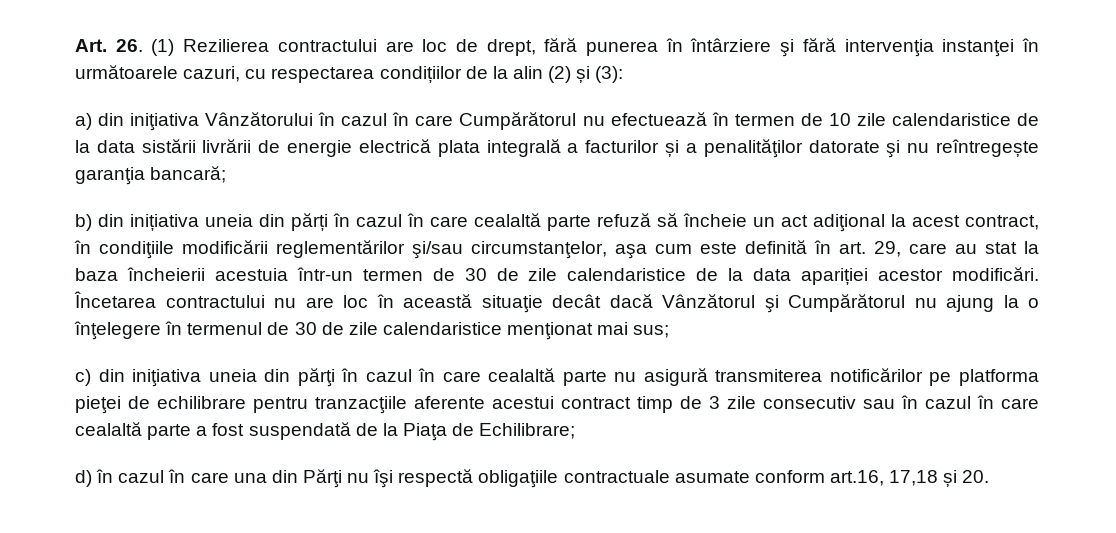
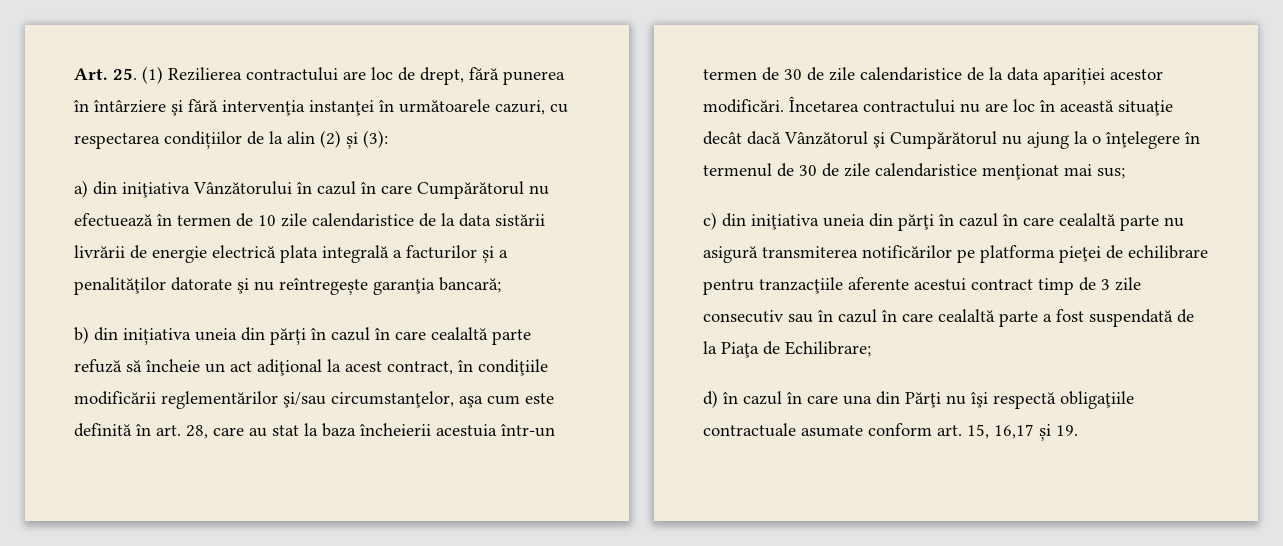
[115,39,143,52] 26. -> [113,68,137,80] 25.
[874,241,901,257] 29, -> [186,425,208,439] 28,
[829,470,990,487] art.16, 17,18 și 20. -> [937,424,1078,441] art. 15, 16,17 și 19.

